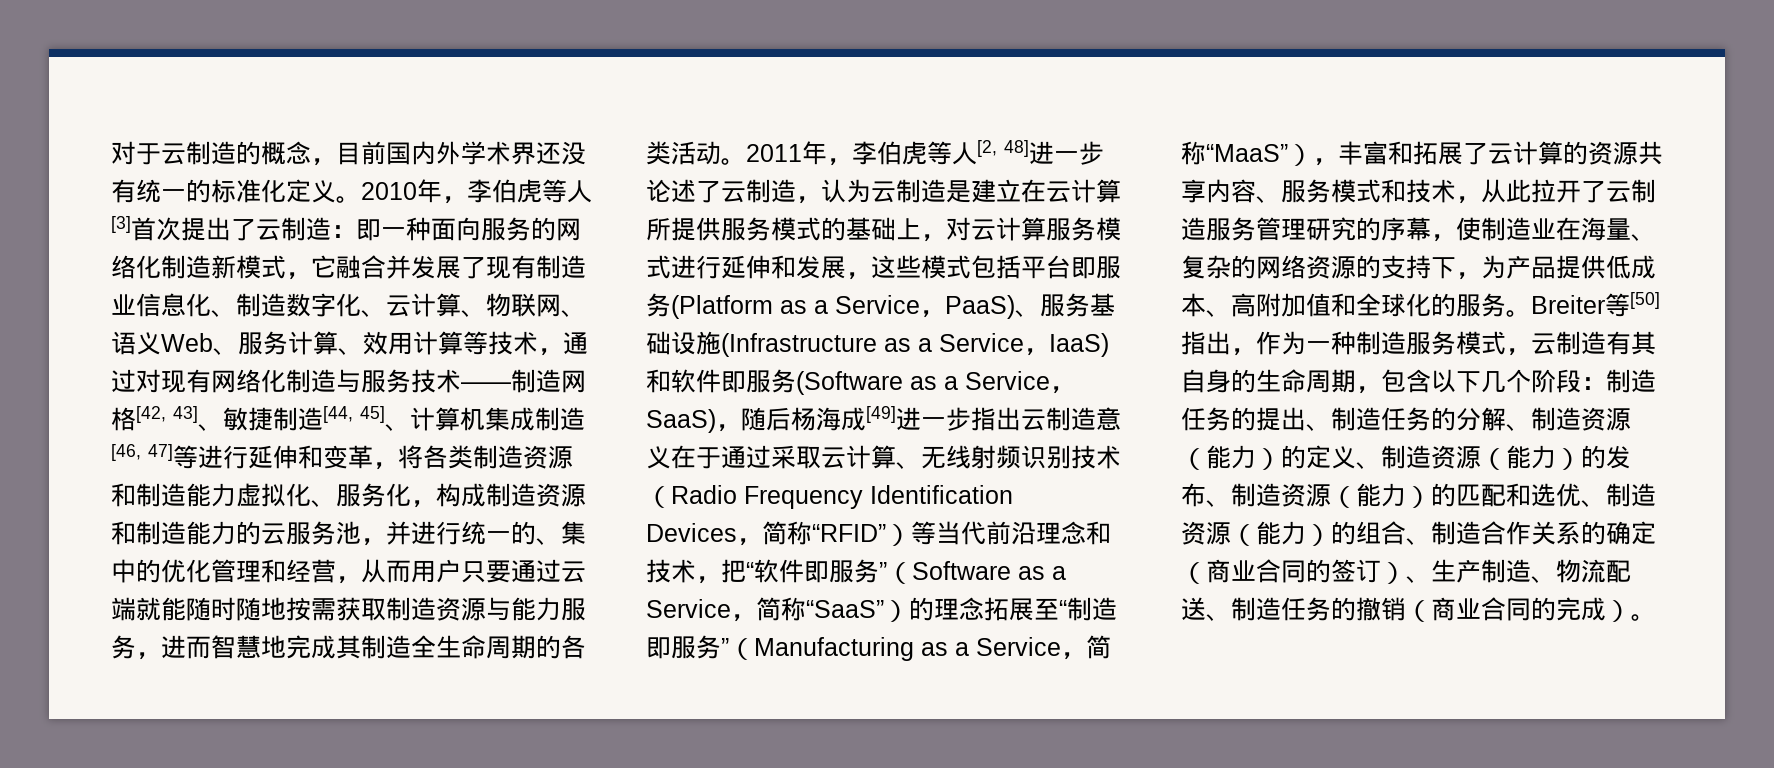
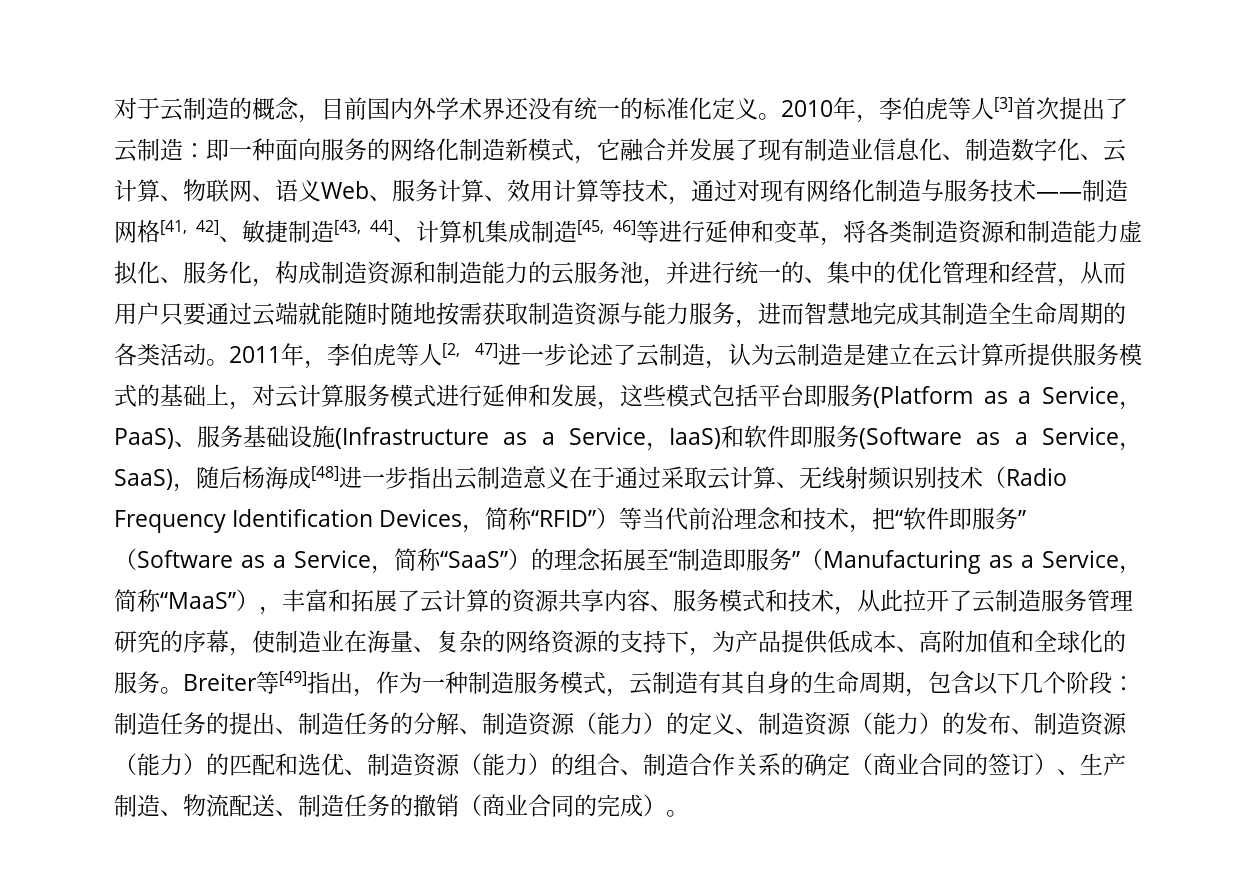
[136,406,198,423] [42, 43] -> [160,220,219,235] [41, 42]
[323,406,385,423] [44, 45] -> [334,220,393,235] [43, 44]
[111,444,173,461] [46, 47] -> [577,220,636,235] [45, 46]
[1004,140,1029,157] 48] -> [474,343,498,358] 47]
[866,406,896,423] [49] -> [311,466,339,481] [48]
[1630,292,1660,309] [50] -> [279,671,307,686] [49]

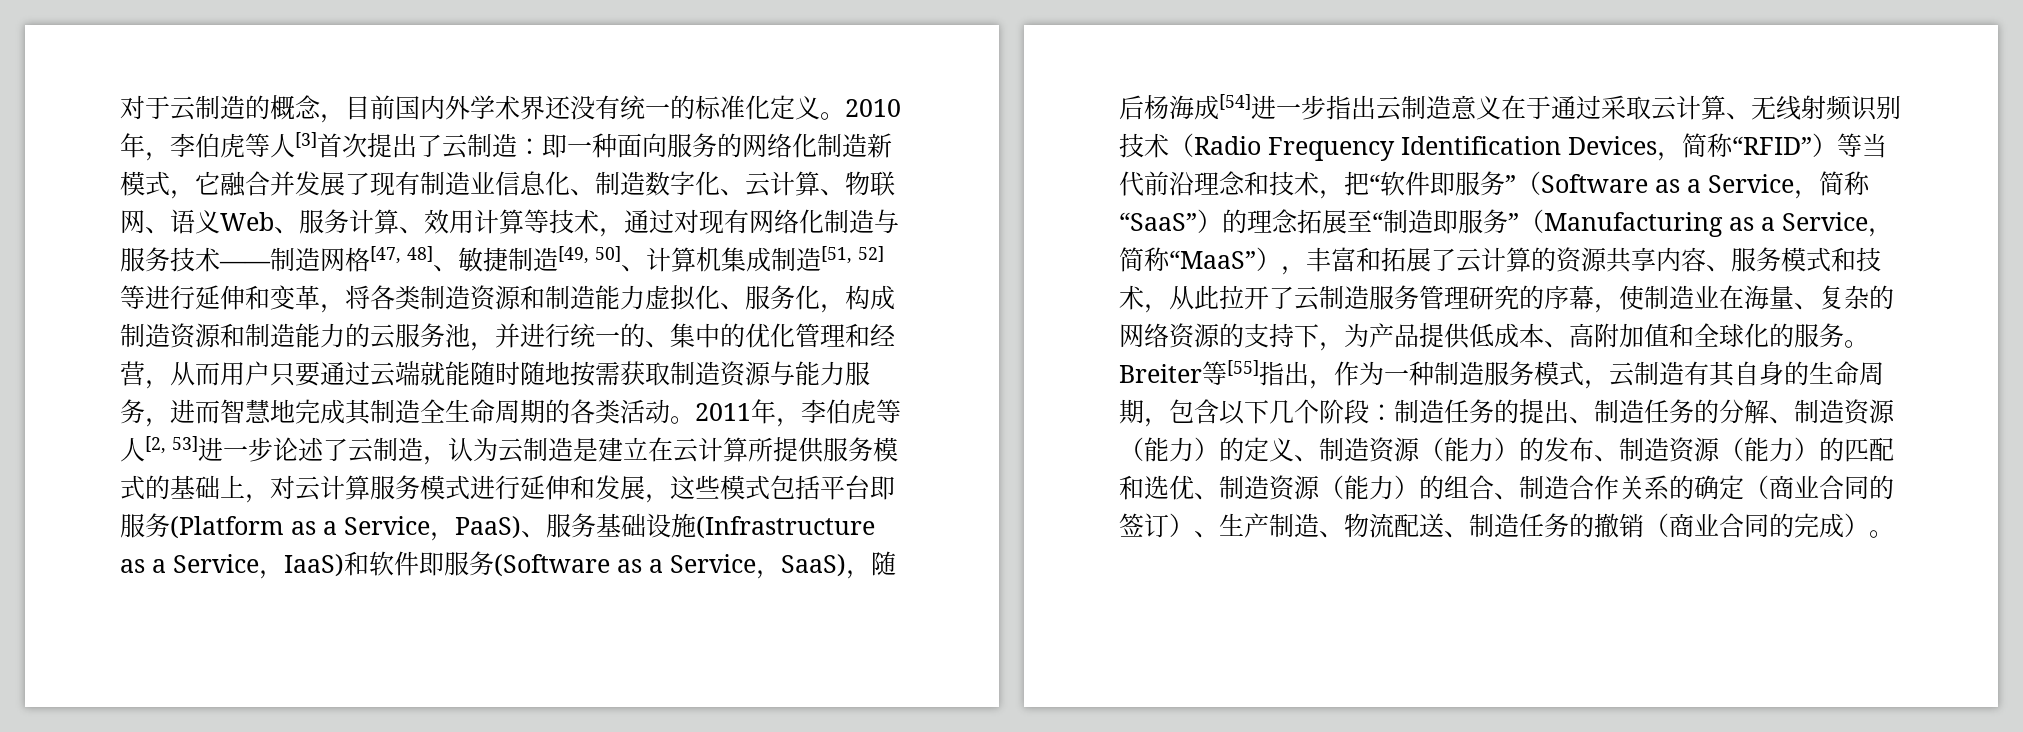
[160,220,219,235] [41, 42] -> [370,246,433,264] [47, 48]
[334,220,393,235] [43, 44] -> [558,246,621,264] [49, 50]
[577,220,636,235] [45, 46] -> [821,246,884,264] [51, 52]
[474,343,498,358] 47] -> [172,436,198,452] 53]
[311,466,339,481] [48] -> [1219,94,1251,110] [54]
[279,671,307,686] [49] -> [1227,360,1259,376] [55]

